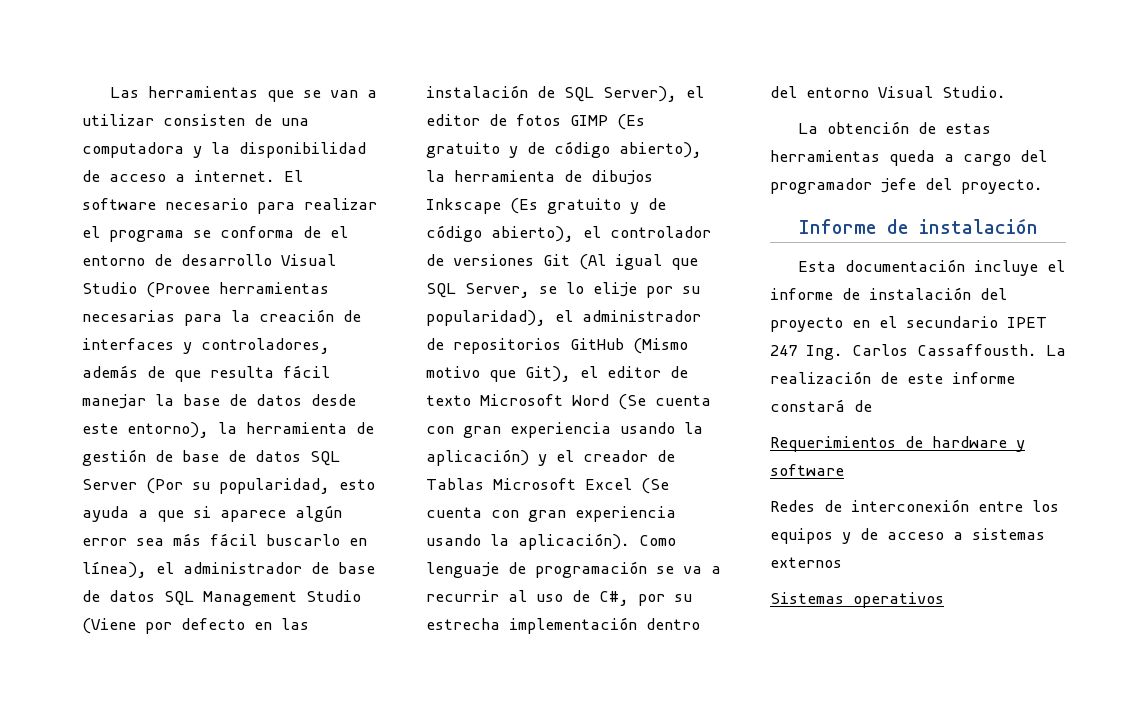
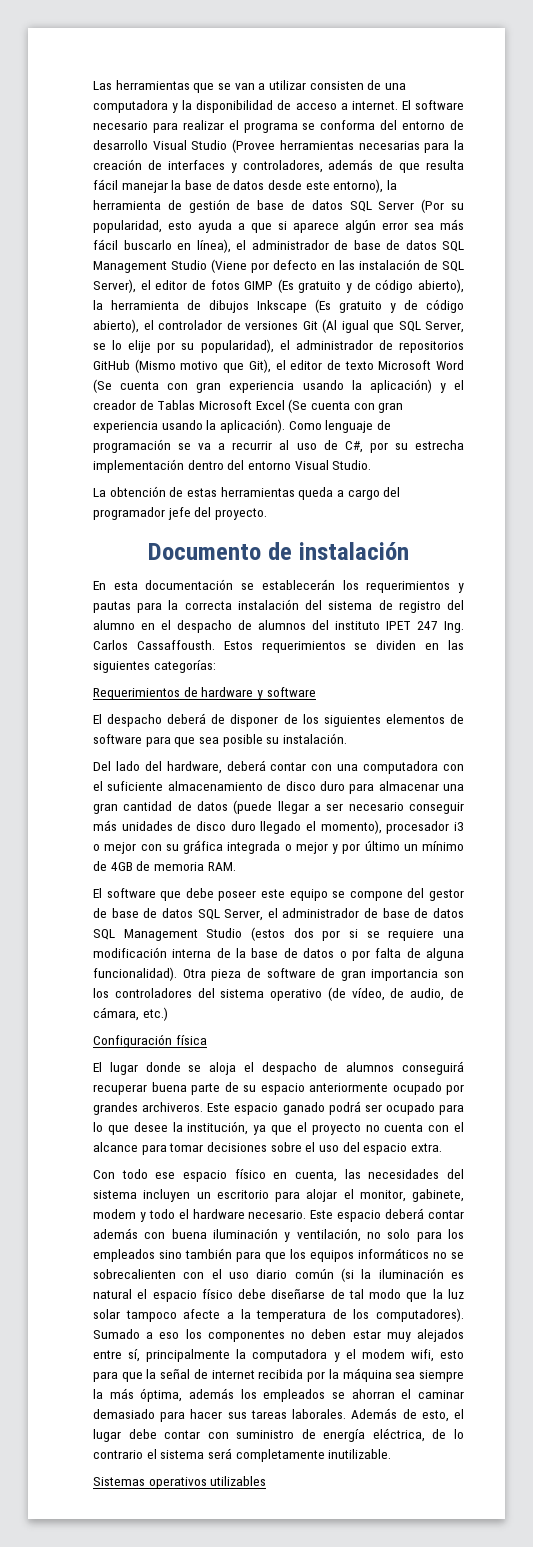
[303,226,348,238] de el -> [380,120,398,130] del
[798,219,876,234] Informe -> [148,543,262,560] Documento
[797,259,1065,276] [770,287,1007,300] [770,316,998,332] Esta documentación incluye el informe de instalación del proyecto en el secundario -> [93,579,465,593] [93,599,465,613] [93,620,380,633] En esta documentación se establecerán los requerimientos y pautas para la correcta instalación del sistema de registro del alumno en el despacho de alumnos del instituto
[1046,345,1066,356] [770,371,1015,384] [770,399,872,412] La realización de este informe constará de -> [223,640,464,653] [93,660,216,673] Estos requerimientos se dividen en las siguientes categorías:
[770,499,1059,512] [770,528,1045,544] [770,557,842,568] Redes de interconexión entre los equipos y de acceso a sistemas externos -> [93,713,464,727] [93,733,347,747] [93,760,464,774] [93,781,464,794] [93,800,465,814] [93,820,464,834] [93,840,464,854] [93,861,236,871] [93,888,465,901] [93,908,464,921] [93,927,464,941] [93,947,465,961] [93,967,464,981] [93,987,464,1001] [93,1007,168,1021] [93,1034,207,1048] [93,1061,464,1075] [93,1082,464,1095] [93,1101,464,1115] [93,1121,464,1135] [93,1142,442,1155] [93,1169,464,1182] [93,1189,464,1202] [93,1208,464,1222] [93,1228,464,1242] [93,1248,464,1262] [93,1268,464,1282] [93,1288,464,1302] [93,1308,464,1322] [93,1329,464,1342] [93,1349,464,1362] [93,1368,464,1382] [93,1388,464,1402] [93,1408,465,1422] [93,1428,464,1442] [93,1448,392,1462] El despacho deberá de disponer de los siguientes elementos de software para que sea posible su instalación. // Del lado del hardware, deberá contar con una computadora con el suficiente almacenamiento de disco duro para almacenar una gran cantidad de datos (puede llegar a ser necesario conseguir más unidades de disco duro llegado el momento), procesador i3 o mejor con su gráfica integrada o mejor y por último un mínimo de 4GB de memoria RAM. // El software que debe poseer este equipo se compone del gestor de base de datos SQL Server, el administrador de base de datos SQL Management Studio (estos dos por si se requiere una modificación interna de la base de datos o por falta de alguna funcionalidad). Otra pieza de software de gran importancia son los controladores del sistema operativo (de vídeo, de audio, de cámara, etc.) // Configuración física // El lugar donde se aloja el despacho de alumnos conseguirá recuperar buena parte de su espacio anteriormente ocupado por grandes archiveros. Este espacio ganado podrá ser ocupado para lo que desee la institución, ya que el proyecto no cuenta con el alcance para tomar decisiones sobre el uso del espacio extra. // Con todo ese espacio físico en cuenta, las necesidades del sistema incluyen un escritorio para alojar el monitor, gabinete, modem y todo el hardware necesario. Este espacio deberá contar además con buena iluminación y ventilación, no solo para los empleados sino también para que los equipos informáticos no se sobrecalienten con el uso diario común (si la iluminación es natural el espacio físico debe diseñarse de tal modo que la luz solar tampoco afecte a la temperatura de los computadores). Sumado a eso los componentes no deben estar muy alejados entre sí, principalmente la computadora y el modem wifi, esto para que la señal de internet recibida por la máquina sea siempre la más óptima, además los empleados se ahorran el caminar demasiado para hacer sus tareas laborales. Además de esto, el lugar debe contar con suministro de energía eléctrica, de lo contrario el sistema será completamente inutilizable.
(944, 600) none -> [210,1476,267,1486] utilizables

